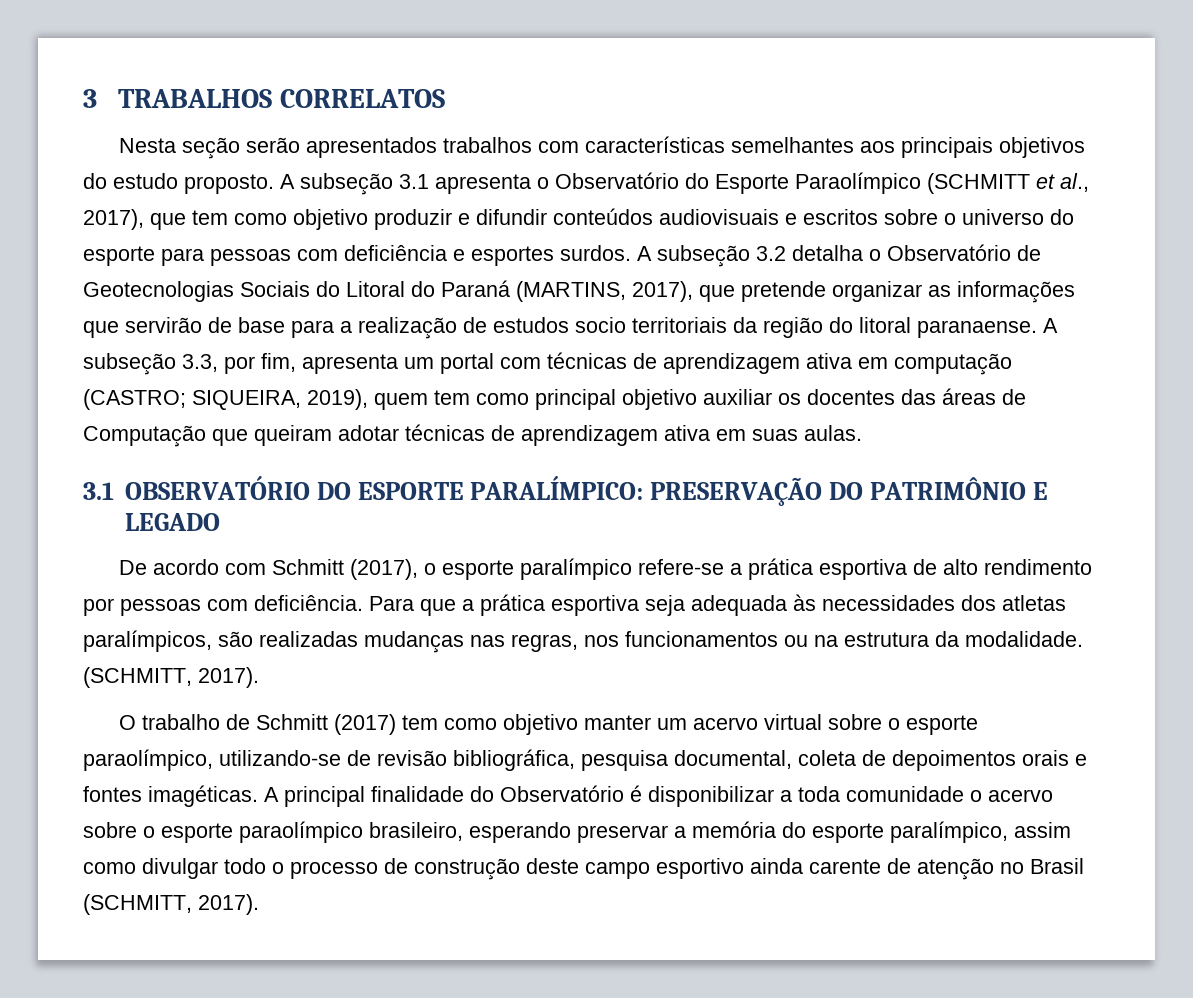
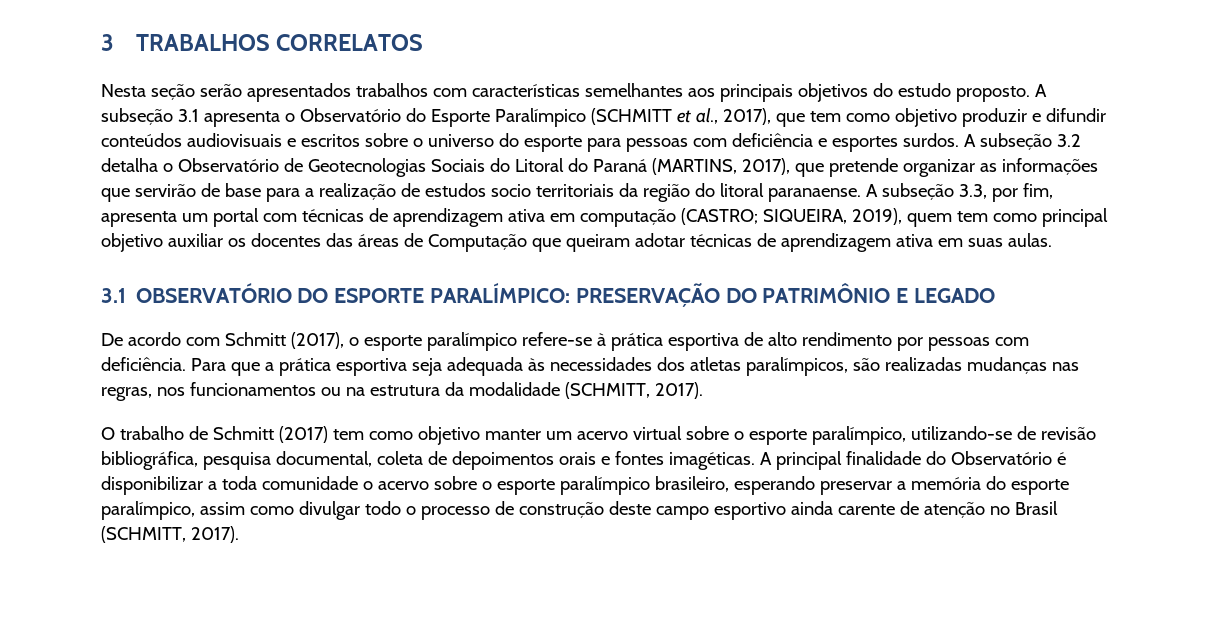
[795,172,921,194] Paraolímpico -> [494,108,586,127] Paralímpico
[729,563,742,575] a -> [596,333,606,346] à
[965,631,1083,647] modalidade. -> [468,382,560,396] modalidade
[83,749,213,771] paraolímpico, -> [811,426,906,445] paralímpico,
[239,821,363,843] paraolímpico -> [559,476,650,495] paralímpico

